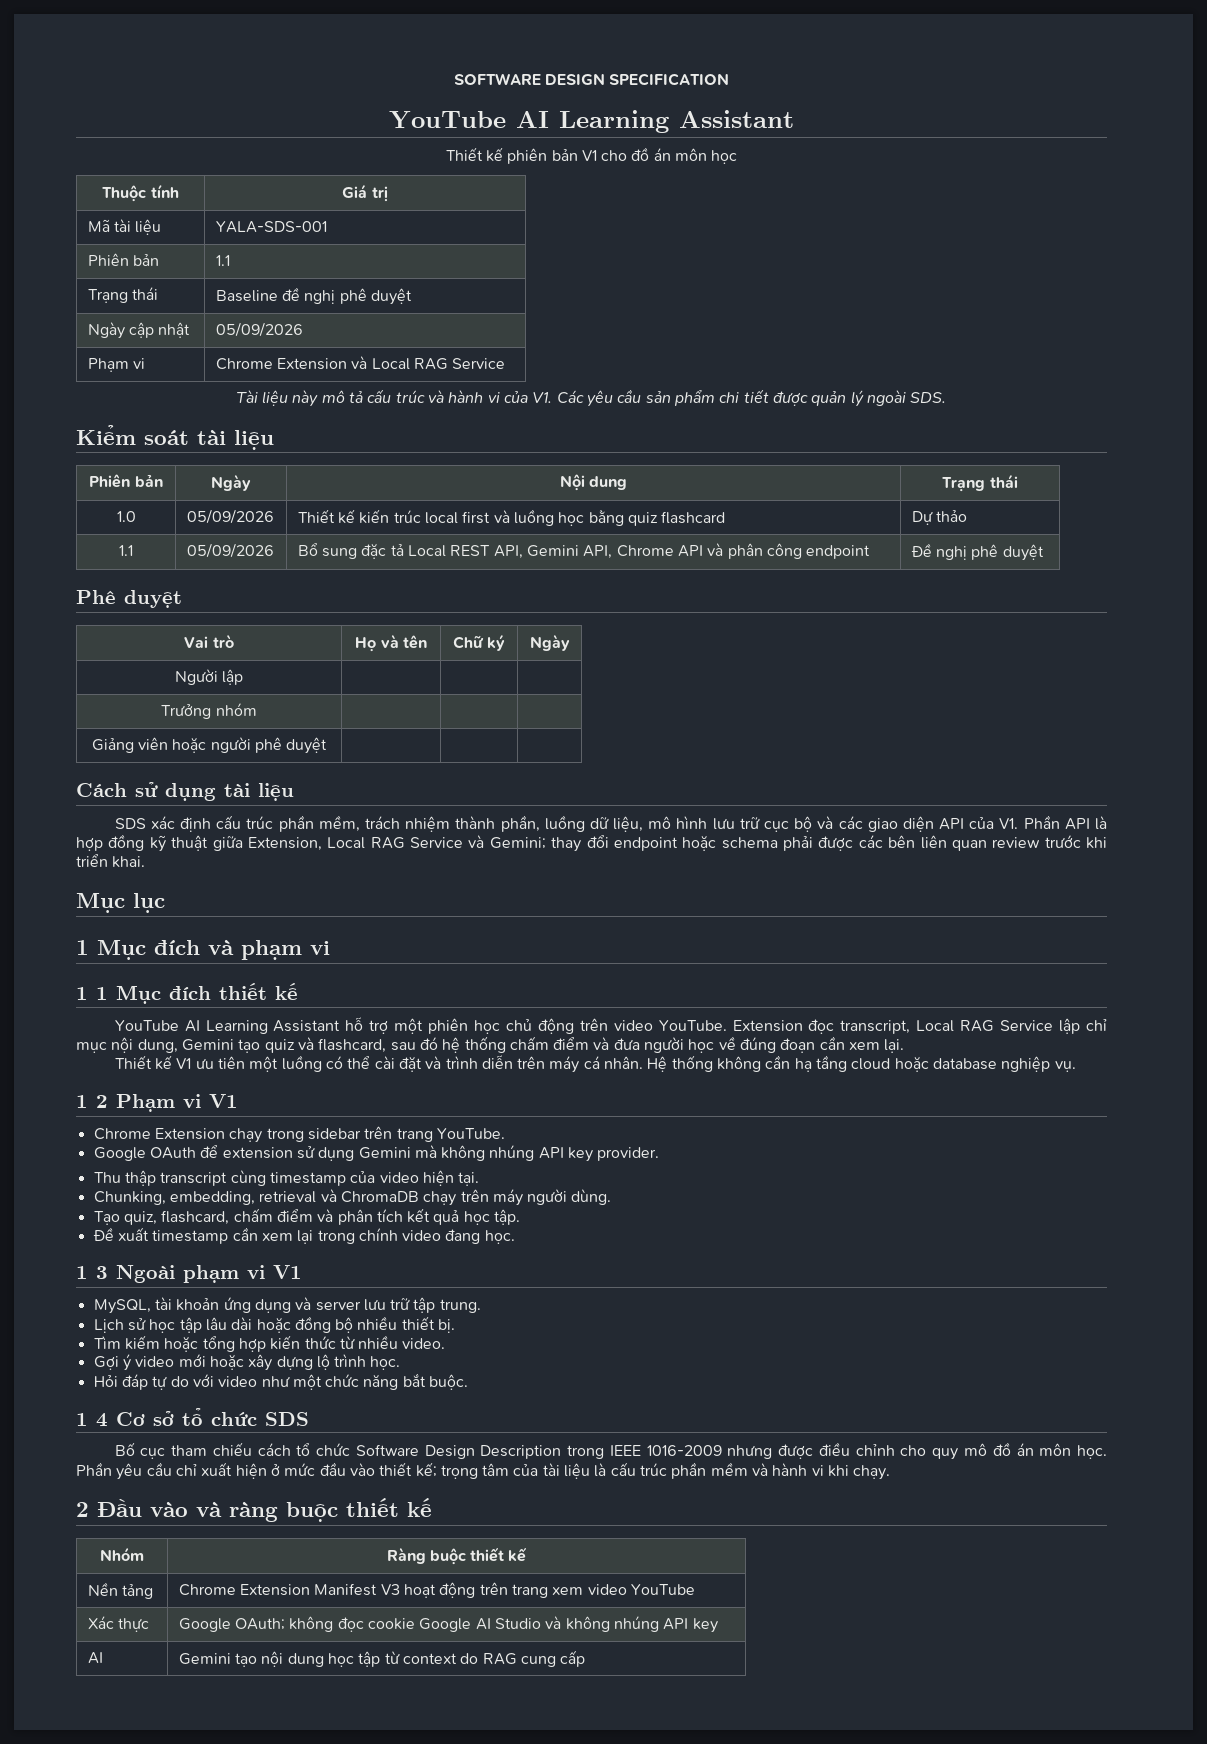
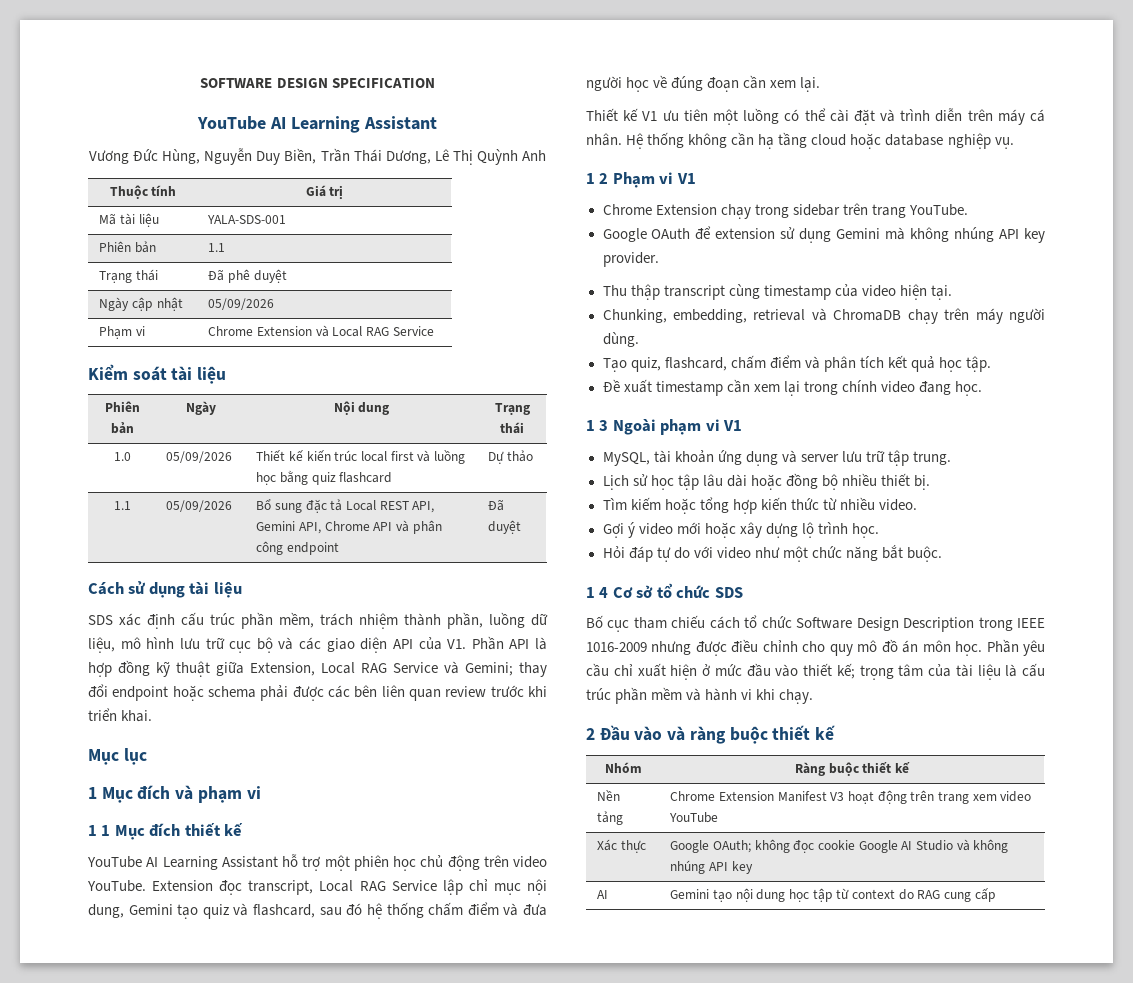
[445,147,738,164] Thiết kế phiên bản V1 cho đồ án môn học -> [89,148,546,165] Vương Đức Hùng, Nguyễn Duy Biền, Trần Thái Dương, Lê Thị Quỳnh Anh
[215,287,336,304] Baseline đề nghị -> [208,269,225,281] Đã
[236,389,947,407] // Tài liệu này mô tả cấu trúc và hành vi của V1. Các yêu cầu sản phẩm chi tiết được quản lý ngoài SDS. -> (434, 331) none
[910,543,1044,561] [76,590,182,608] [184,634,234,648] [355,634,427,652] [453,634,505,651] [529,634,570,651] [174,669,244,685] [161,703,257,719] [91,737,328,754] Đề nghị phê duyệt // Phê duyệt // Vai trò | Họ và tên | Chữ ký | Ngày // Người lập | | | // Trưởng nhóm | | | // Giảng viên hoặc người phê duyệt | | | -> [488,499,505,511] [488,520,522,534] Đã duyệt

